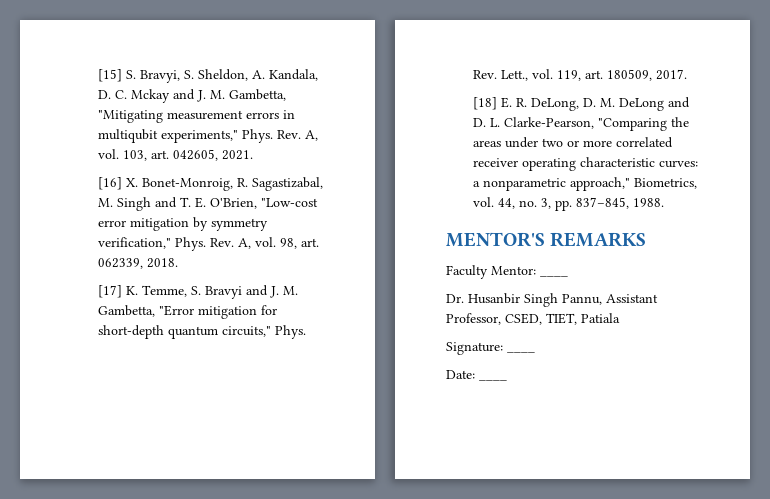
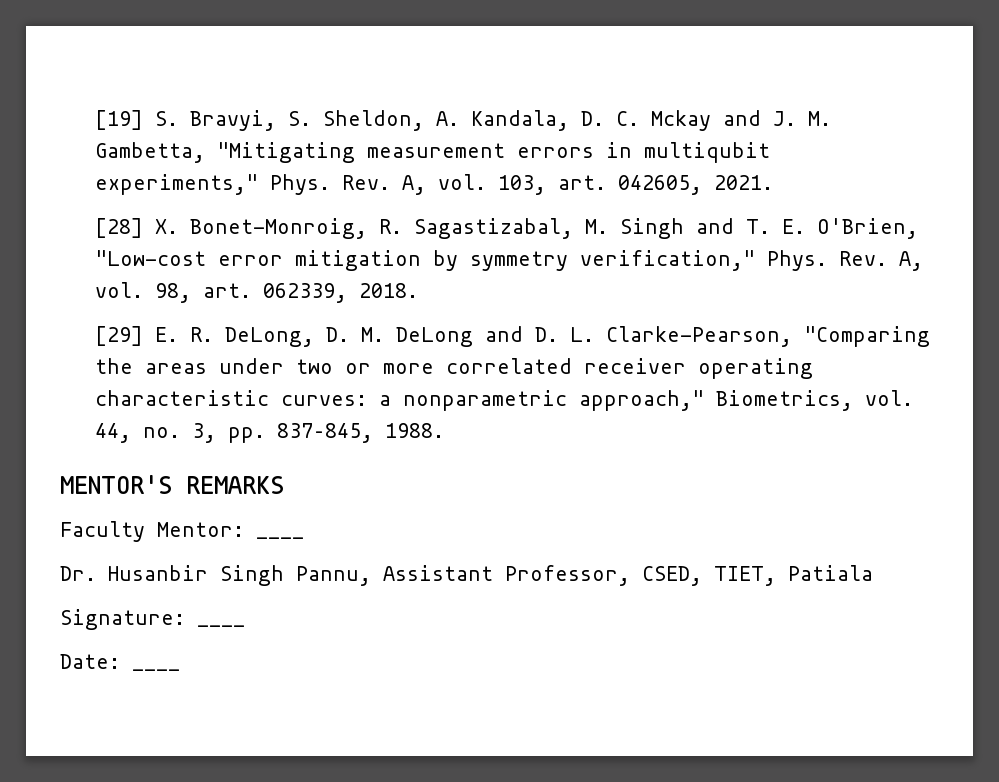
[98,69,123,82] [15] -> [94,110,143,130] [19]
[98,177,123,190] [16] -> [94,218,143,238] [28]
[98,285,299,299] [98,305,278,319] [98,325,307,339] [473,69,688,81] [473,97,498,110] [17] K. Temme, S. Bravyi and J. M. Gambetta, "Error mitigation for short-depth quantum circuits," Phys. Rev. Lett., vol. 119, art. 180509, 2017. // [18] -> [94,326,143,346] [29]

